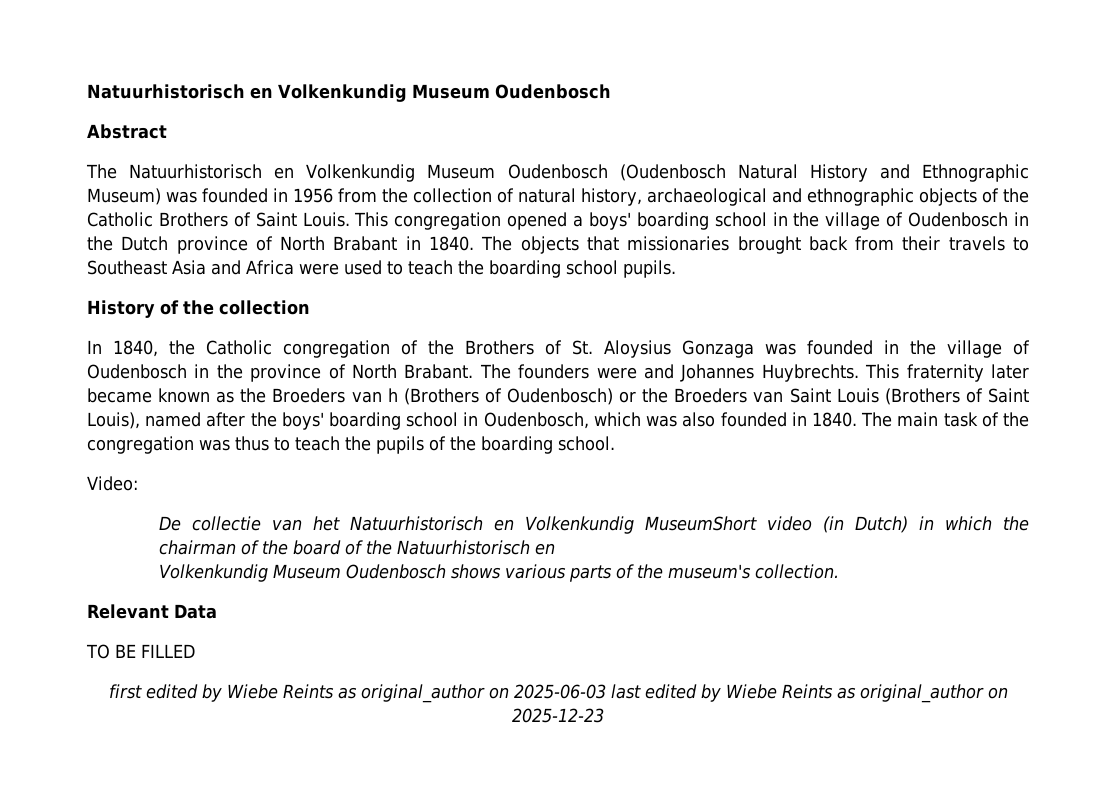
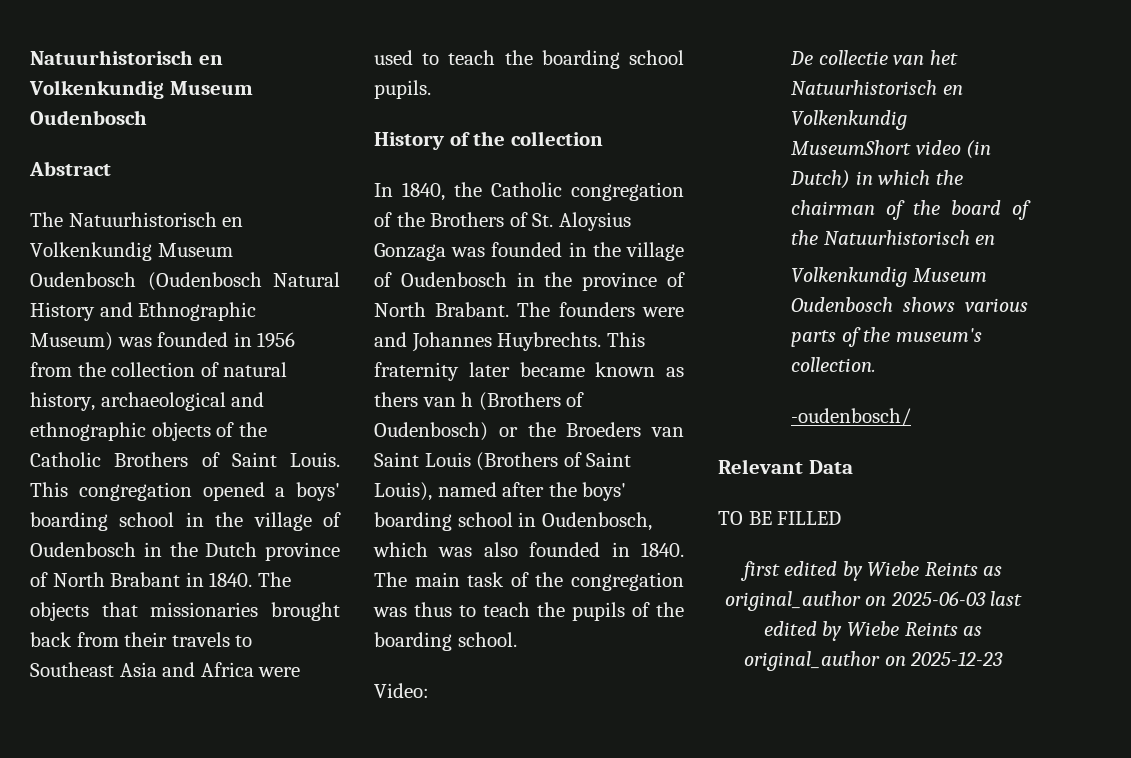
[240,388,346,403] the Broeders -> [374,392,418,407] thers
(839, 571) none -> [791,408,912,426] // -oudenbosch/

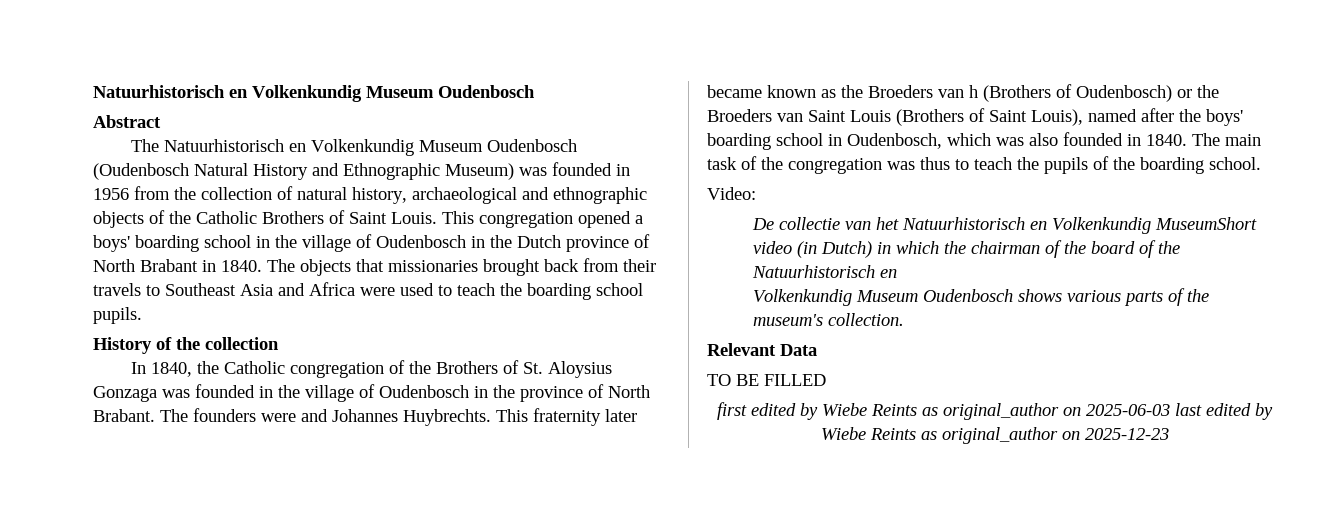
[374,392,418,407] thers -> [841,85,933,98] the Broeders
[791,408,912,426] // -oudenbosch/ -> (904, 319) none

